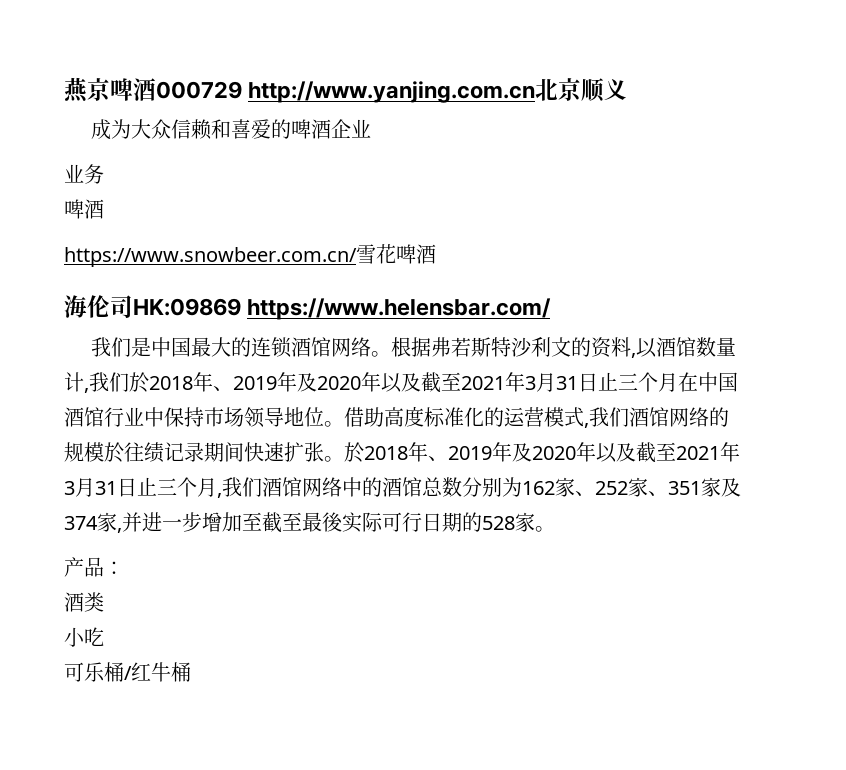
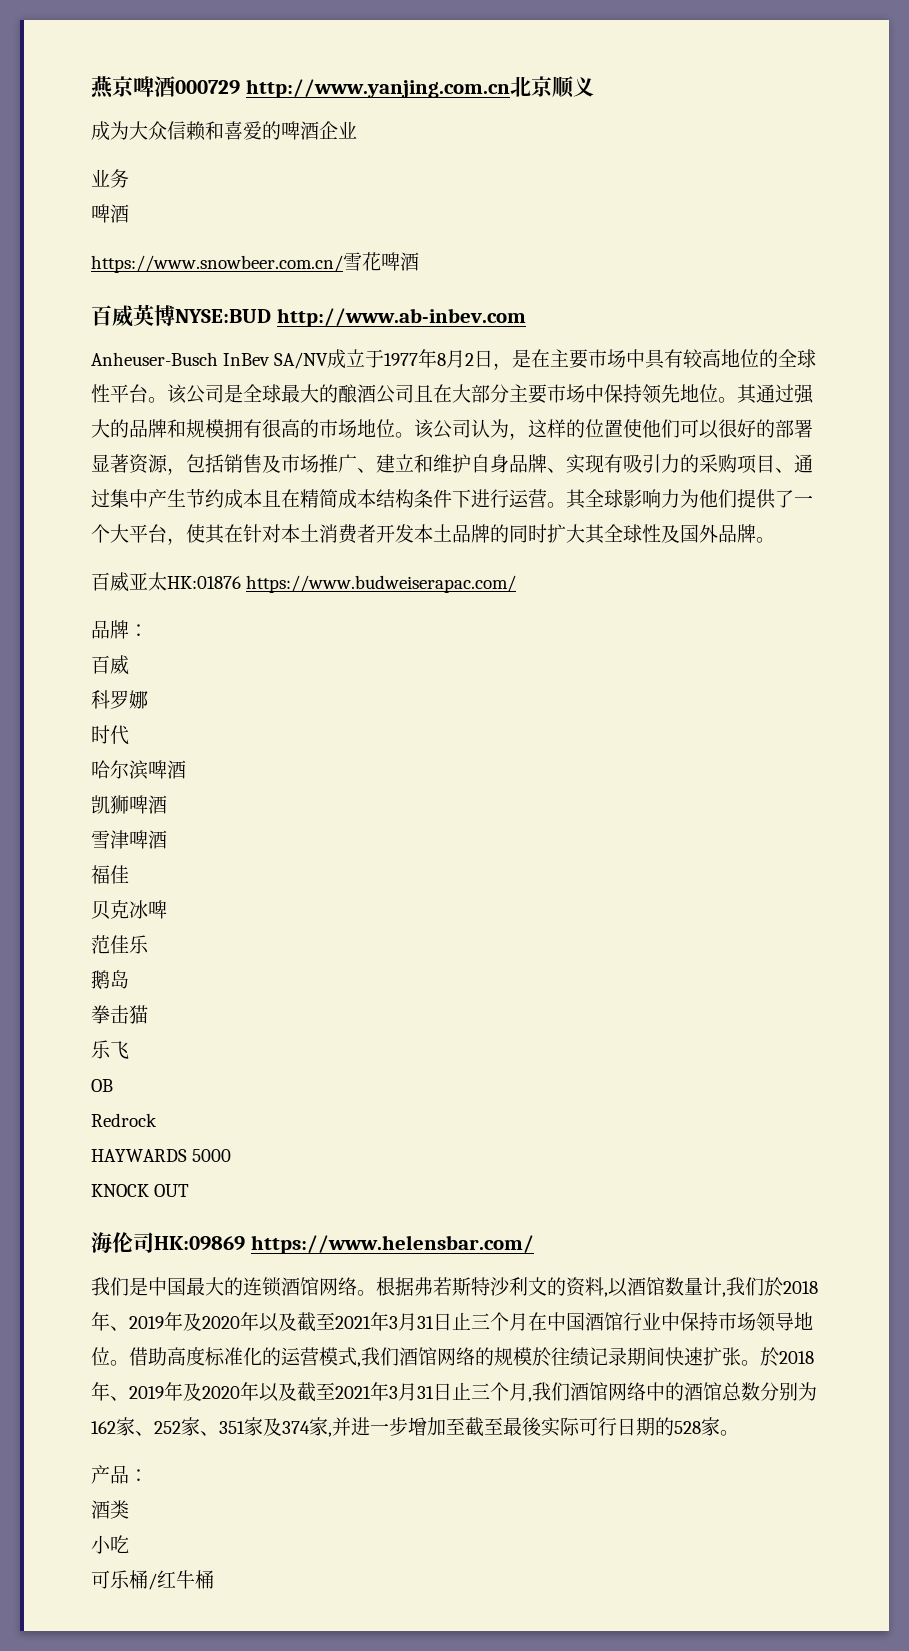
(436, 254) none -> [91,304,526,327] [91,349,817,370] [91,384,814,404] [91,419,813,440] [91,454,813,475] [91,488,813,509] [91,524,775,545] [91,572,517,593] [91,620,148,639] [91,655,129,675] [91,690,148,709] [91,725,129,745] [91,760,186,780] [91,795,167,814] [91,830,167,849] [91,865,129,884] [91,900,167,920] [91,935,149,954] [91,970,129,990] [91,1005,148,1024] [91,1040,129,1059] [91,1079,113,1092] [91,1113,157,1127] [91,1149,232,1162] [91,1184,190,1197] // 百威英博NYSE:BUD http://www.ab-inbev.com // Anheuser-Busch InBev SA/NV成立于1977年8月2日，是在主要市场中具有较高地位的全球性平台。该公司是全球最大的酿酒公司且在大部分主要市场中保持领先地位。其通过强大的品牌和规模拥有很高的市场地位。该公司认为，这样的位置使他们可以很好的部署显著资源，包括销售及市场推广、建立和维护自身品牌、实现有吸引力的采购项目、通过集中产生节约成本且在精简成本结构条件下进行运营。其全球影响力为他们提供了一个大平台，使其在针对本土消费者开发本土品牌的同时扩大其全球性及国外品牌。 // 百威亚太HK:01876 https://www.budweiserapac.com/ // 品牌： // 百威 // 科罗娜 // 时代 // 哈尔滨啤酒 // 凯狮啤酒 // 雪津啤酒 // 福佳 // 贝克冰啤 // 范佳乐 // 鹅岛 // 拳击猫 // 乐飞 // OB // Redrock // HAYWARDS 5000 // KNOCK OUT

